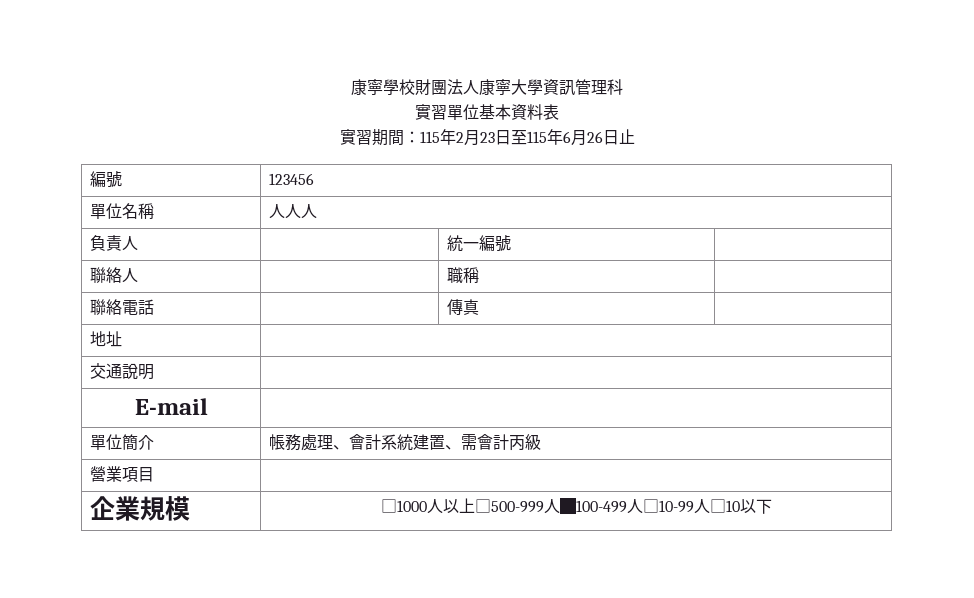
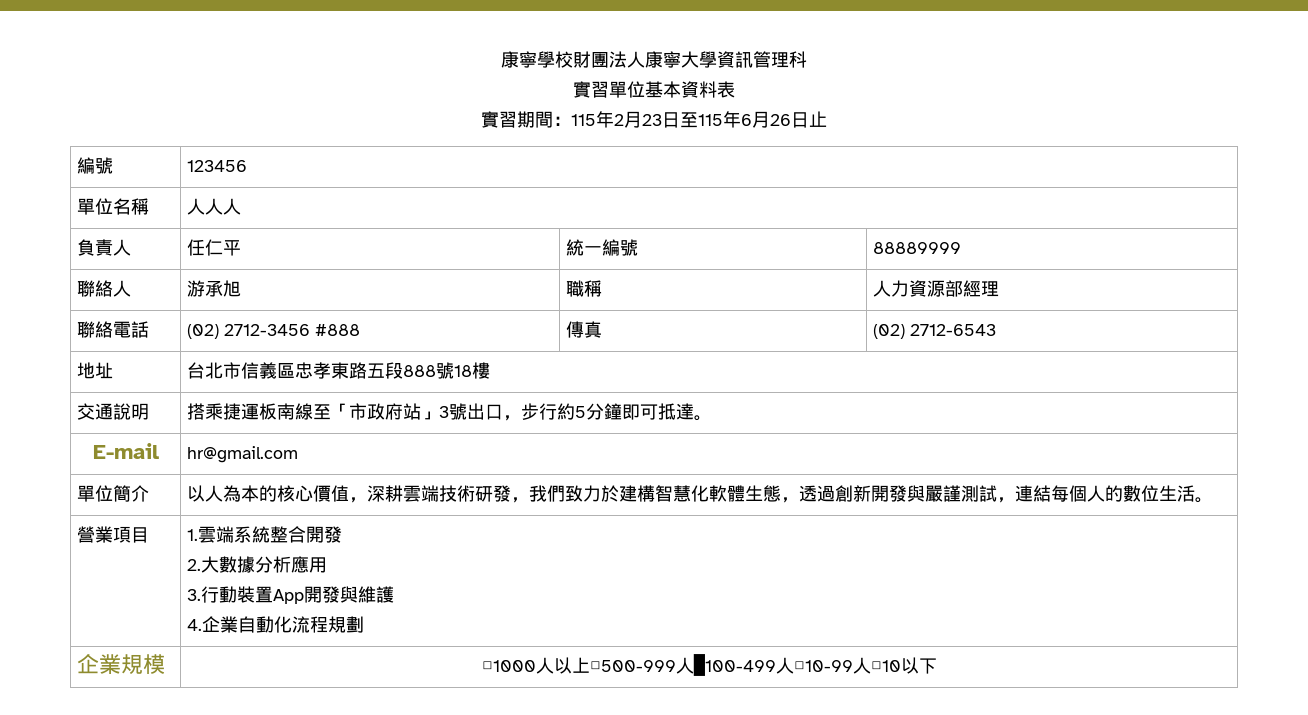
(138, 243) none -> [187,239,242,256] 任仁平
(511, 243) none -> [873,242,962,254] 88889999
(138, 275) none -> [187,280,242,297] 游承旭
(479, 275) none -> [873,280,1000,297] 人力資源部經理
(154, 307) none -> [187,324,361,339] (02) 2712-3456 #888
(479, 307) none -> [873,324,997,339] (02) 2712-6543
[89,363,154,380] // 交通說明 | -> [187,362,491,379] [77,403,150,420] [187,403,713,421] 台北市信義區忠孝東路五段888號18樓 // 交通說明 | 搭乘捷運板南線至「市政府站」3號出口，步行約5分鐘即可抵達。
(208, 406) none -> [187,446,299,463] hr@gmail.com
[268,434,541,451] [89,466,154,482] 帳務處理、會計系統建置、需會計丙級 // 營業項目 | -> [187,485,1214,503] [77,526,150,543] [187,526,343,543] [187,556,328,573] [187,586,395,604] [187,616,365,633] 以人為本的核心價值，深耕雲端技術研發，我們致力於建構智慧化軟體生態，透過創新開發與嚴謹測試，連結每個人的數位生活。 // 營業項目 | 1.雲端系統整合開發 // 2.大數據分析應用 // 3.行動裝置App開發與維護 // 4.企業自動化流程規劃

